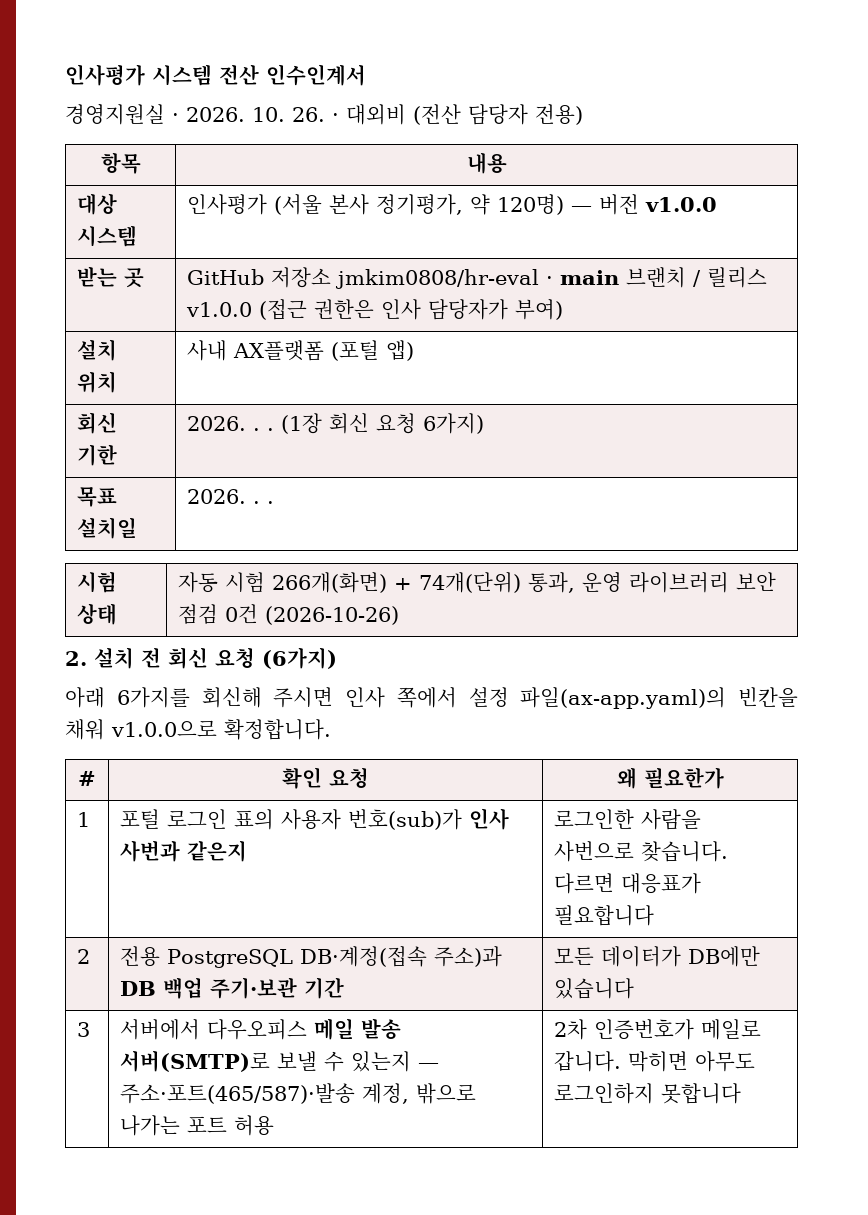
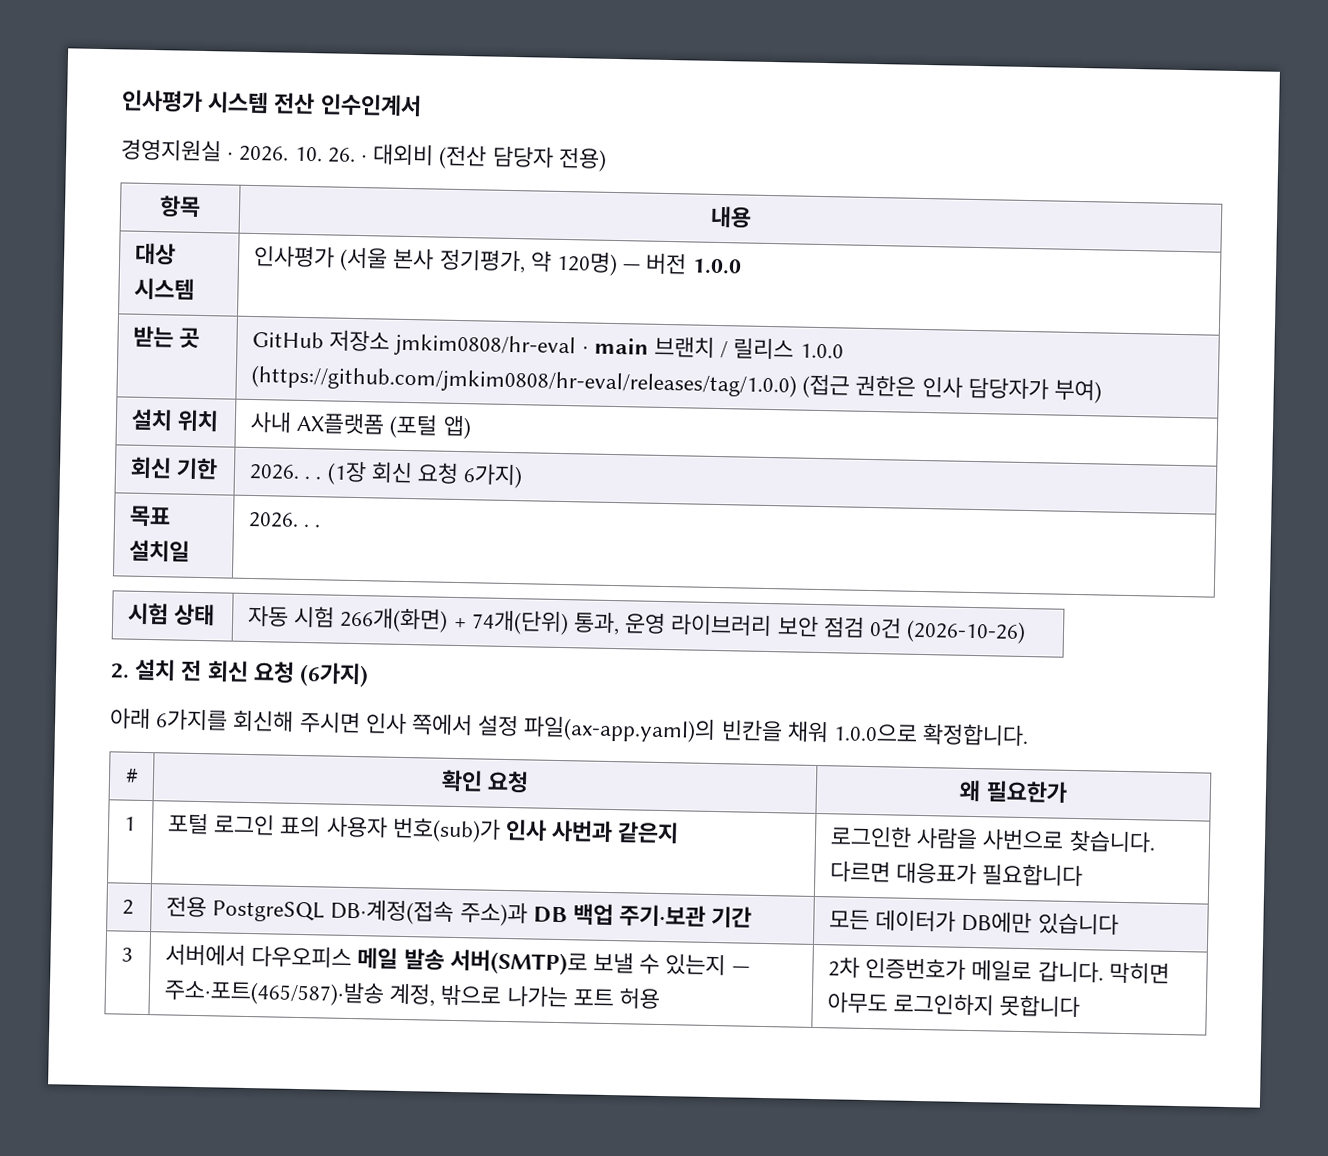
[645,197,718,212] v1.0.0 -> [691,258,742,275] 1.0.0
[186,302,253,317] v1.0.0 -> [799,343,844,359] [250,364,797,398] 1.0.0 (https://github.com/jmkim0808/hr-eval/releases/tag/1.0.0)
[111,720,217,737] v1.0.0으로 -> [833,723,919,742] 1.0.0으로

